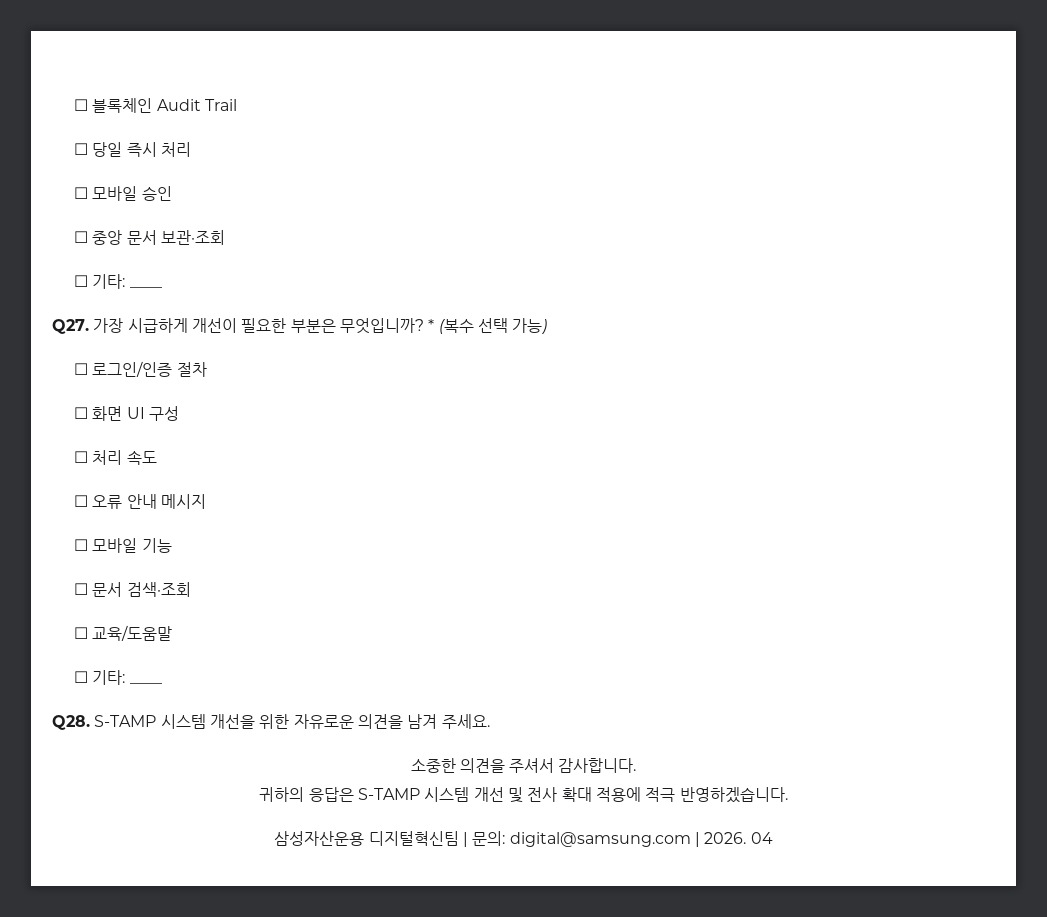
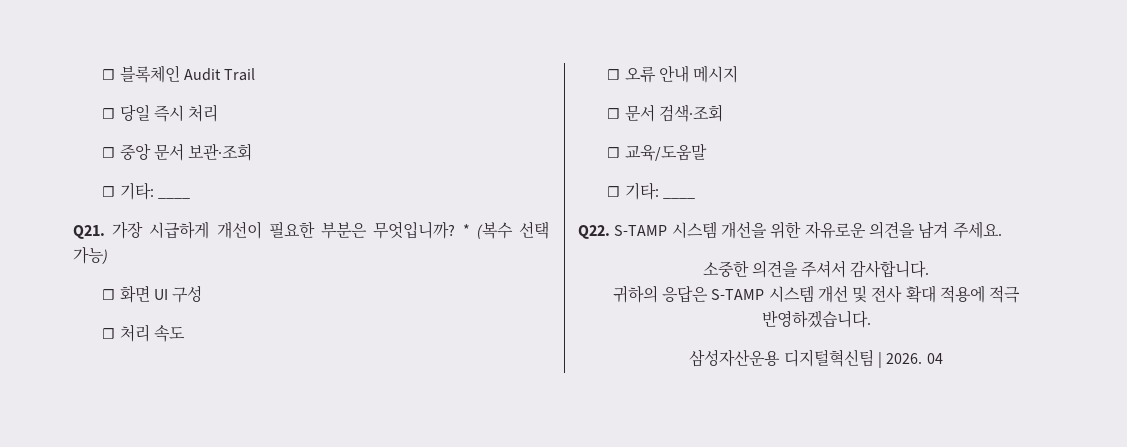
[74,186,172,201] // ☐ 모바일 승인 -> (219, 113) none
[52,319,89,334] Q27. -> [73,225,105,239] Q21.
[74,361,207,377] // ☐ 로그인/인증 절차 -> (108, 255) none
[74,538,172,553] // ☐ 모바일 기능 -> (739, 74) none
[52,715,90,730] Q28. -> [578,225,610,239] Q22.
[472,831,700,847] 문의: digital@samsung.com | -> (882, 360) none

